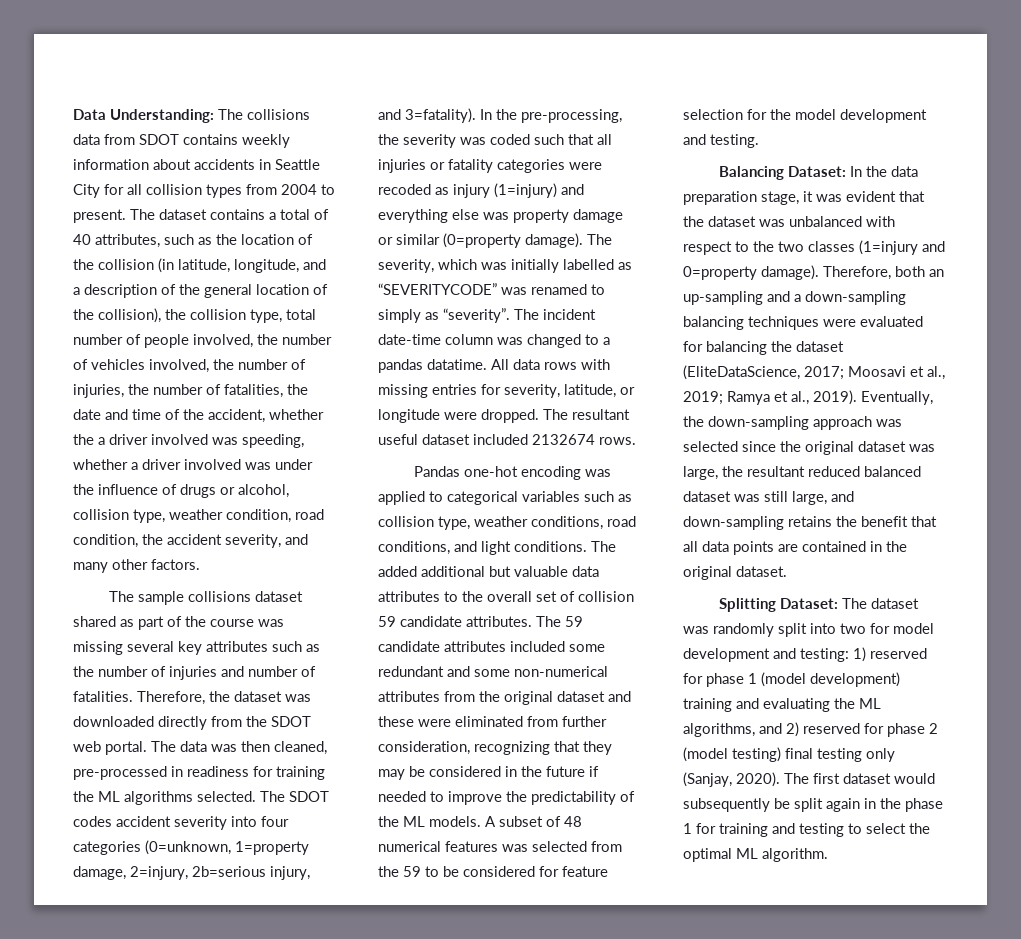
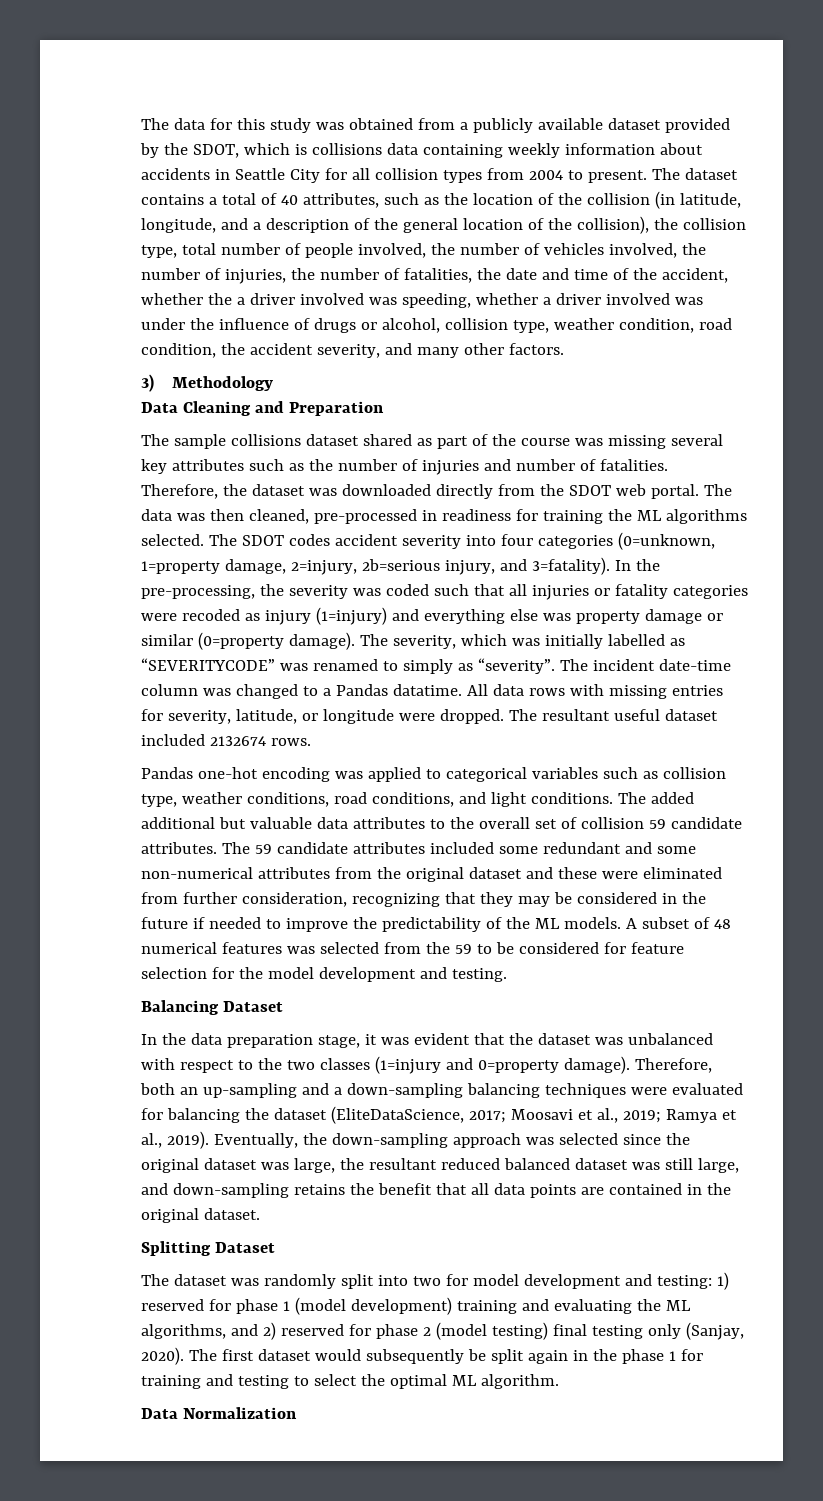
[73,109,310,123] [73,134,238,145] Data Understanding: The collisions data from SDOT contains -> [141,118,730,133] [140,143,503,158] The data for this study was obtained from a publicly available dataset provided by the SDOT, which is collisions data containing
(200, 564) none -> [141,374,273,392] [141,401,384,416] // 3) Methodology // Data Cleaning and Preparation
[378,359,423,373] pandas -> [335,684,388,696] Pandas
[787,166,846,177] Dataset: -> [222,1001,283,1012] Dataset //
[779,598,838,609] Dataset: -> [214,1242,275,1253] Dataset //
(828, 855) none -> [141,1407,297,1419] // Data Normalization

